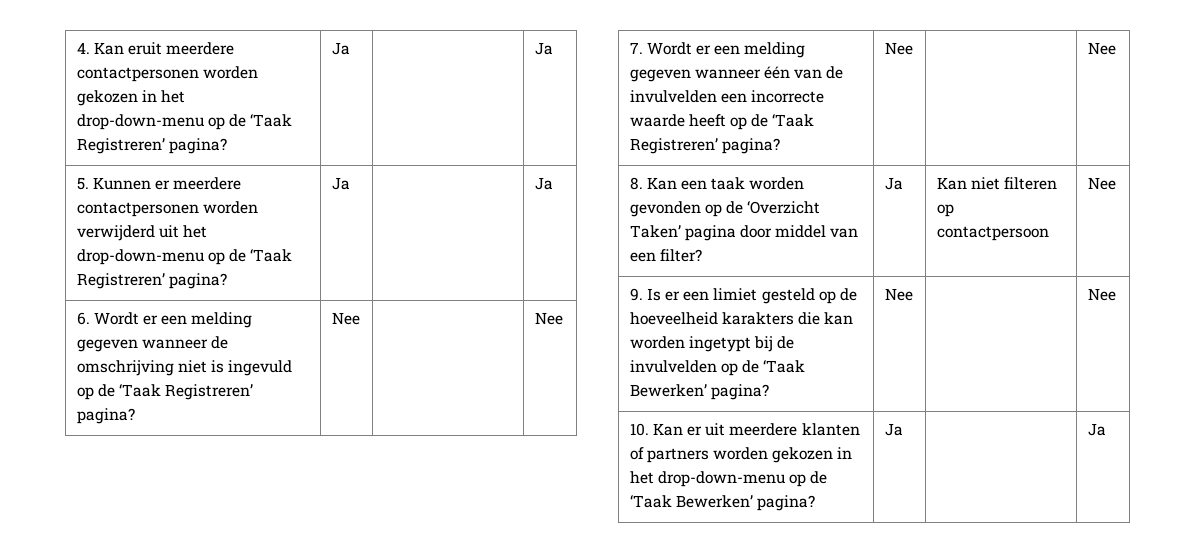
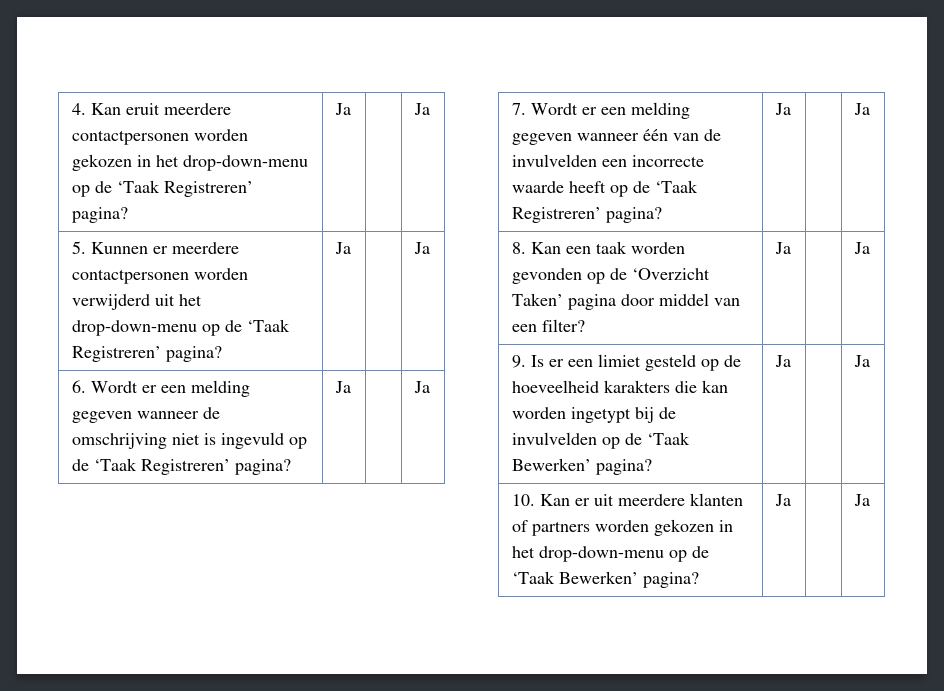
[331,312,360,325] [534,312,563,325] Nee | | Nee -> [334,381,351,393] [413,381,430,393] Ja | | Ja
[884,42,913,55] [1087,42,1116,55] Nee | | Nee -> [774,103,791,115] [853,103,870,115] Ja | | Ja
[936,177,1058,190] [936,204,954,217] [936,226,1049,241] [1087,177,1116,190] Kan niet filteren op contactpersoon | Nee -> [853,242,870,254] | Ja
[884,288,913,301] [1087,288,1116,301] Nee | | Nee -> [774,355,791,367] [853,355,870,367] Ja | | Ja

